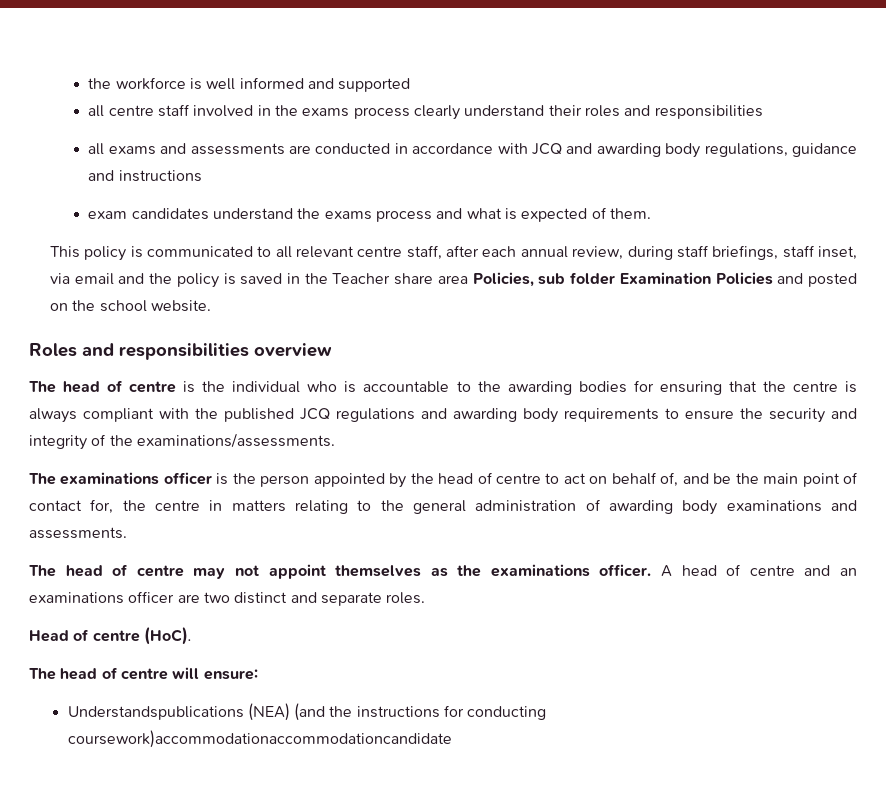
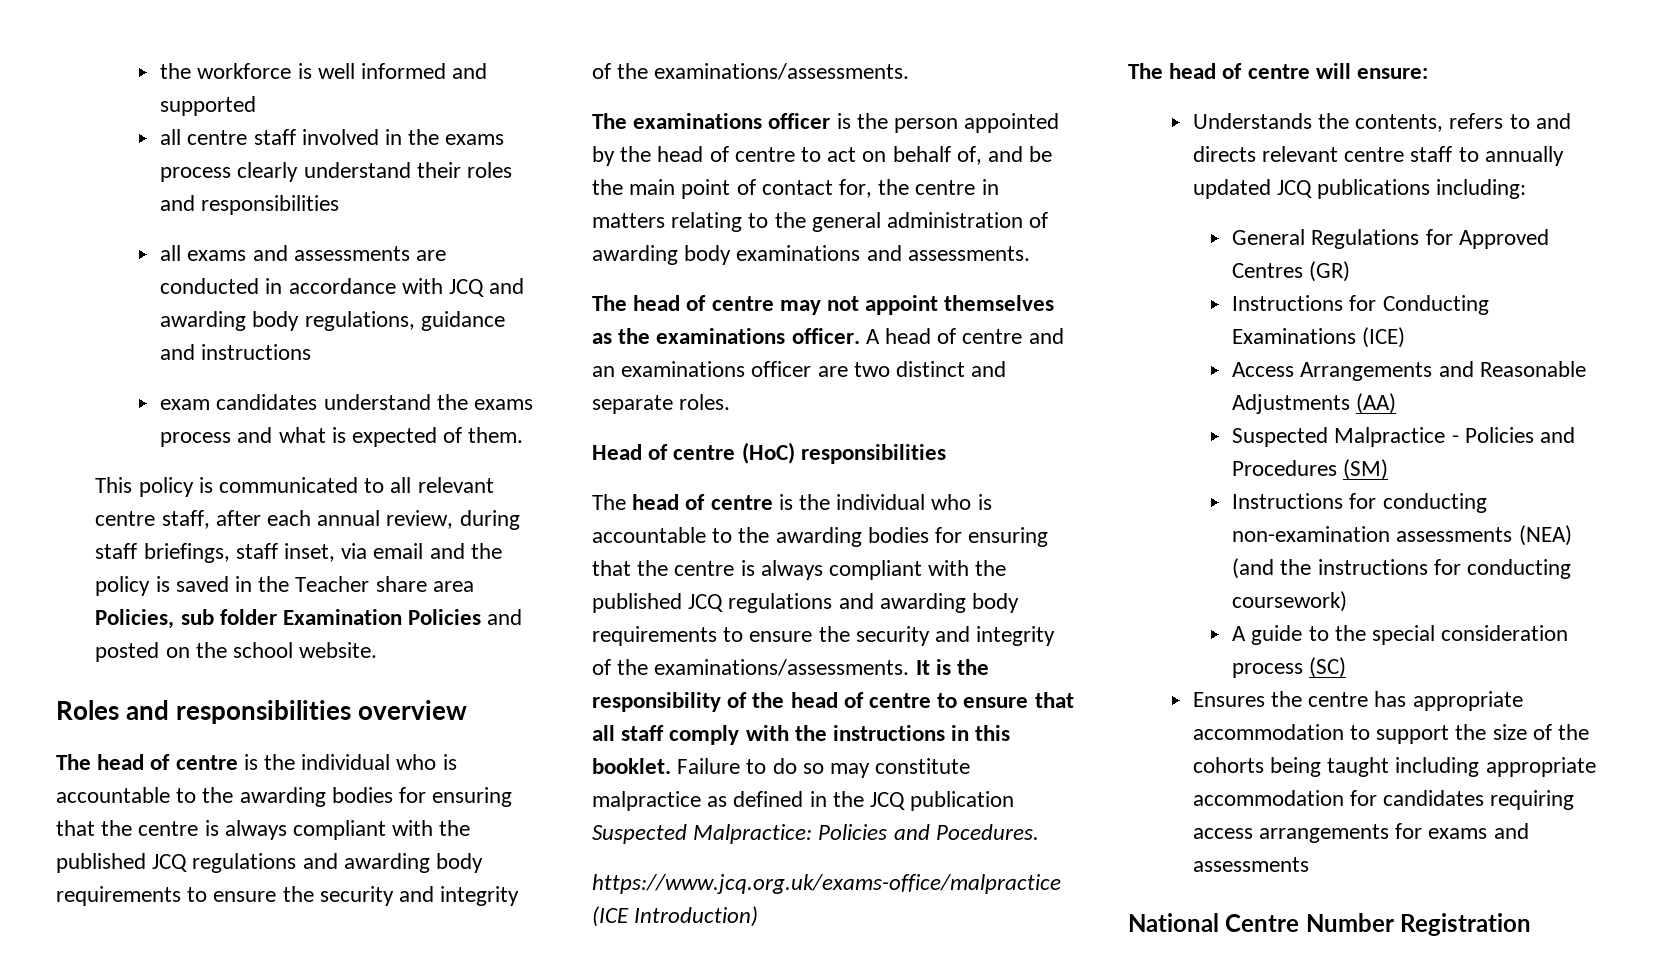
[143,627,192,645] (HoC). -> [741,442,946,464] [592,494,992,510] [592,527,1049,547] [592,560,1007,580] [592,593,1020,613] [592,626,1056,646] [592,659,990,676] [592,692,1074,712] [592,725,1011,745] [592,758,971,778] [592,791,1015,811] [592,824,1039,844] [592,874,1061,894] [592,906,759,927] (HoC) responsibilities // The head of centre is the individual who is accountable to the awarding bodies for ensuring that the centre is always compliant with the published JCQ regulations and awarding body requirements to ensure the security and integrity of the examinations/assessments. It is the responsibility of the head of centre to ensure that all staff comply with the instructions in this booklet. Failure to do so may constitute malpractice as defined in the JCQ publication Suspected Malpractice: Policies and Pocedures. // https://www.jcq.org.uk/exams-office/malpractice (ICE Introduction)
[67,706,244,720] Understandspublications -> [1192,113,1571,132] [1192,146,1564,166] [1192,179,1527,199] [1232,229,1549,249] [1232,261,1351,282] [1232,295,1489,315] [1232,327,1406,348] [1232,361,1586,381] [1232,393,1397,414] [1232,427,1576,447] [1232,459,1389,480] [1232,493,1487,513] [1232,526,1513,542] Understands the contents, refers to and directs relevant centre staff to annually updated JCQ publications including: // General Regulations for Approved Centres (GR) // Instructions for Conducting Examinations (ICE) // Access Arrangements and Reasonable Adjustments (AA) // Suspected Malpractice - Policies and Procedures (SM) // Instructions for conducting non-examination assessments
[67,730,452,748] coursework)accommodationaccommodationcandidate -> [1232,591,1348,612] [1232,625,1569,645] [1232,657,1347,678] [1192,691,1523,711] [1192,724,1589,744] [1192,757,1596,777] [1192,790,1575,810] [1192,823,1529,843] [1192,857,1309,872] [1128,913,1532,936] coursework) // A guide to the special consideration process (SC) // Ensures the centre has appropriate accommodation to support the size of the cohorts being taught including appropriate accommodation for candidates requiring access arrangements for exams and assessments // National Centre Number Registration

